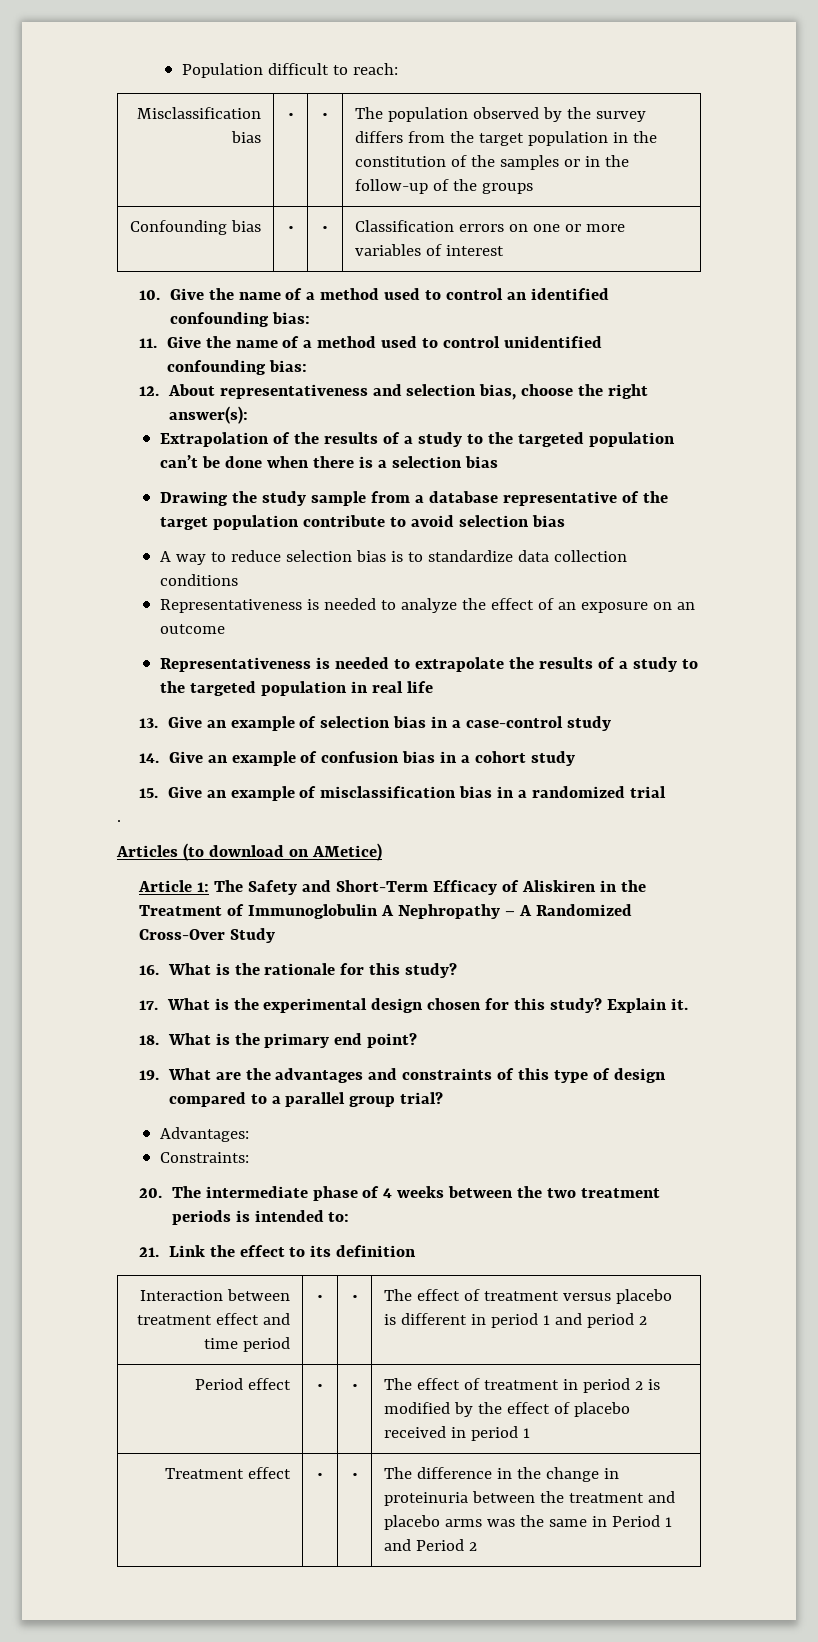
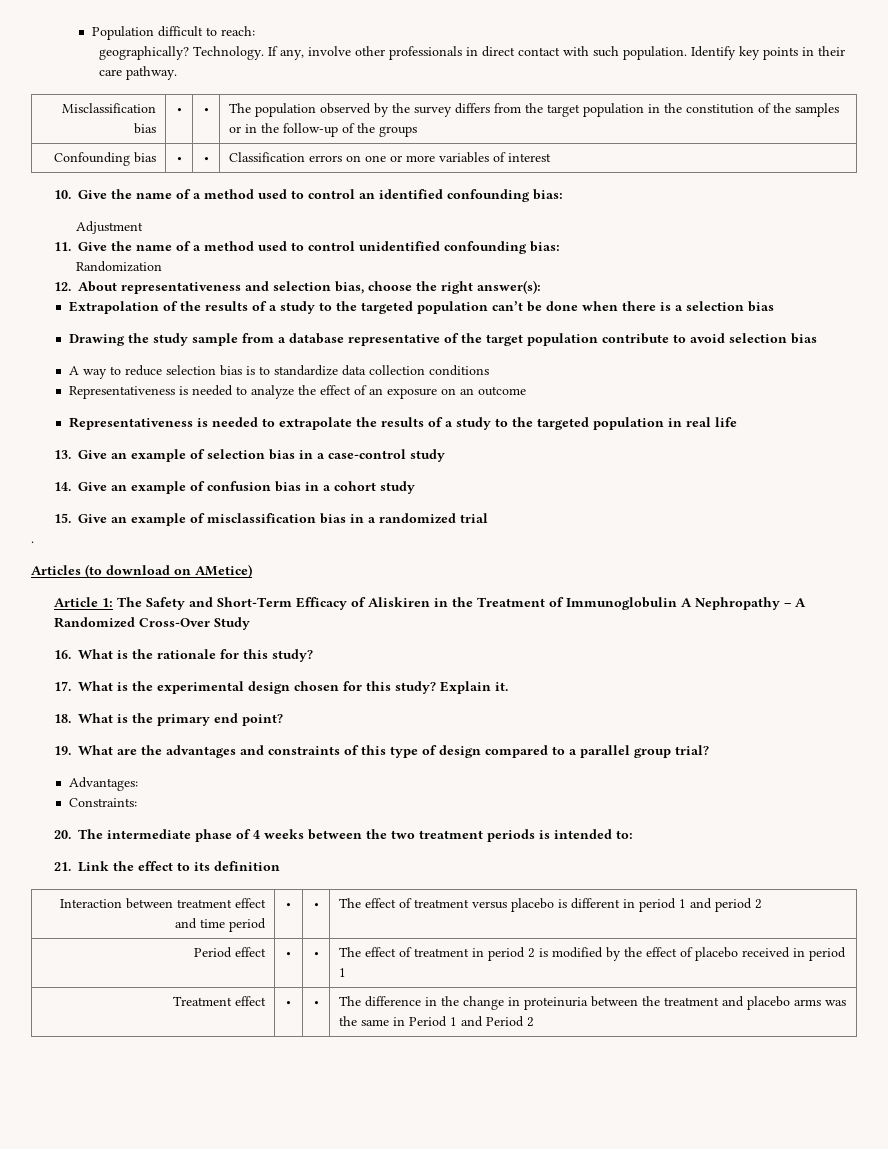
(398, 69) none -> [99,46,846,60] [99,66,178,80] // geographically? Technology. If any, involve other professionals in direct contact with such population. Identify key points in their care pathway.
(310, 318) none -> [76,221,144,234] // Adjustment
(307, 366) none -> [76,261,163,272] // Randomization

